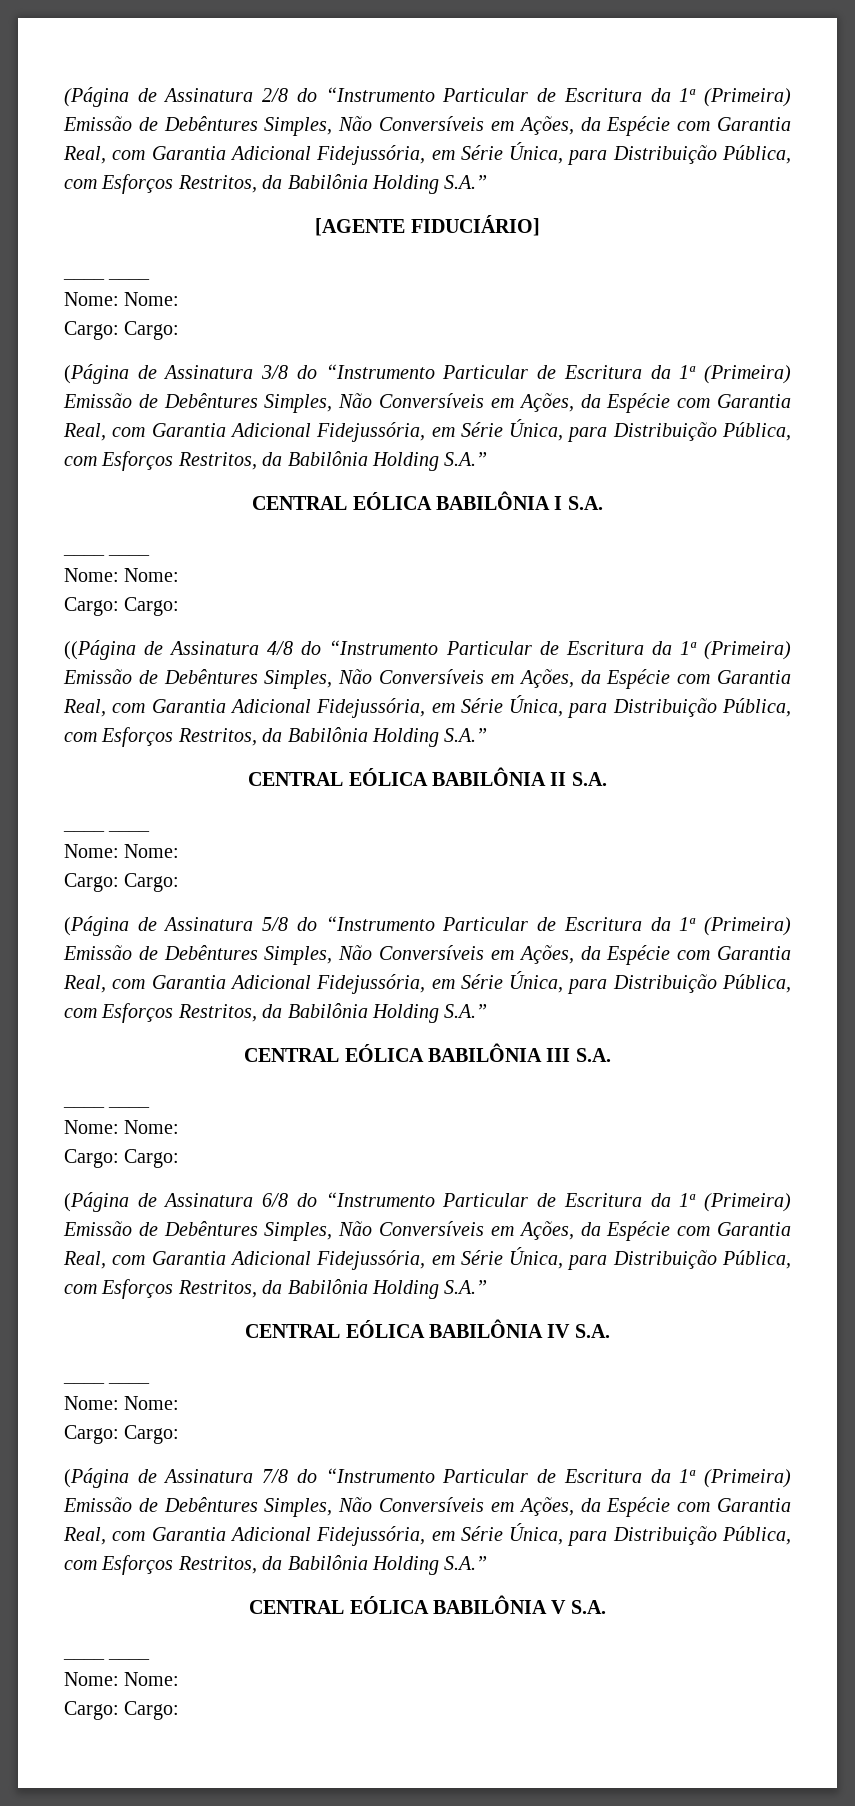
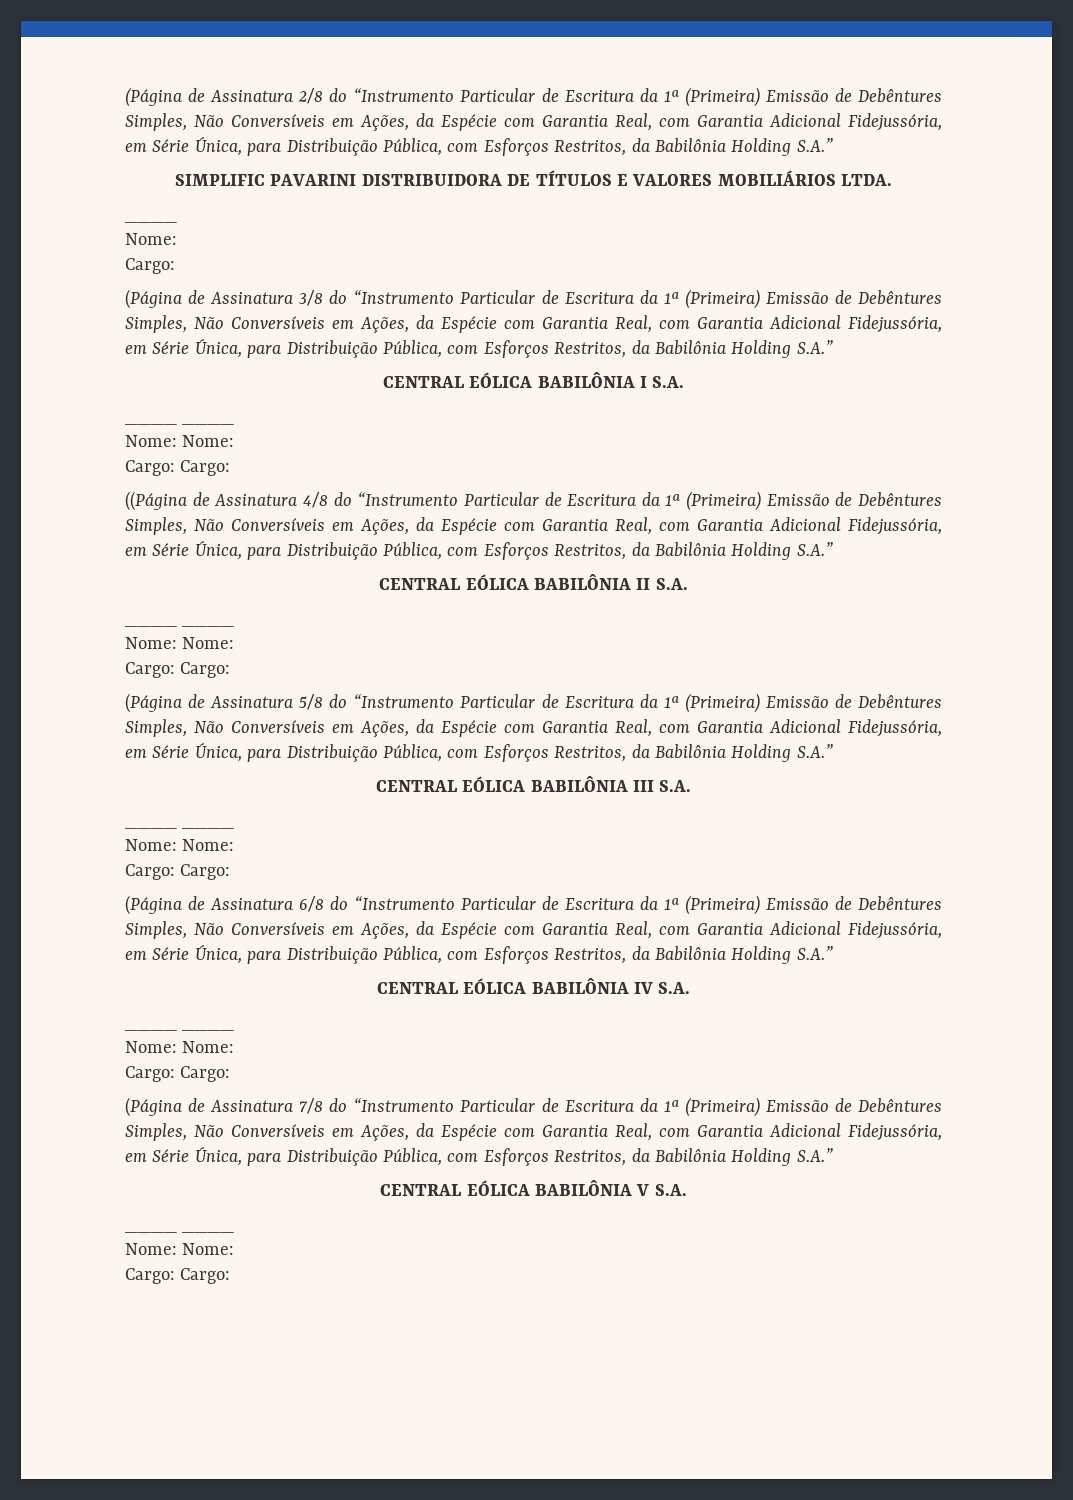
[315,215,540,236] [63,277,151,280] [64,292,180,306] [64,321,180,340] [AGENTE FIDUCIÁRIO] // ____ ____ // Nome: Nome: // Cargo: Cargo: -> [174,170,893,186] [125,220,177,223] [125,233,177,245] [125,258,175,274] SIMPLIFIC PAVARINI DISTRIBUIDORA DE TÍTULOS E VALORES MOBILIÁRIOS LTDA. // ____ // Nome: // Cargo:

